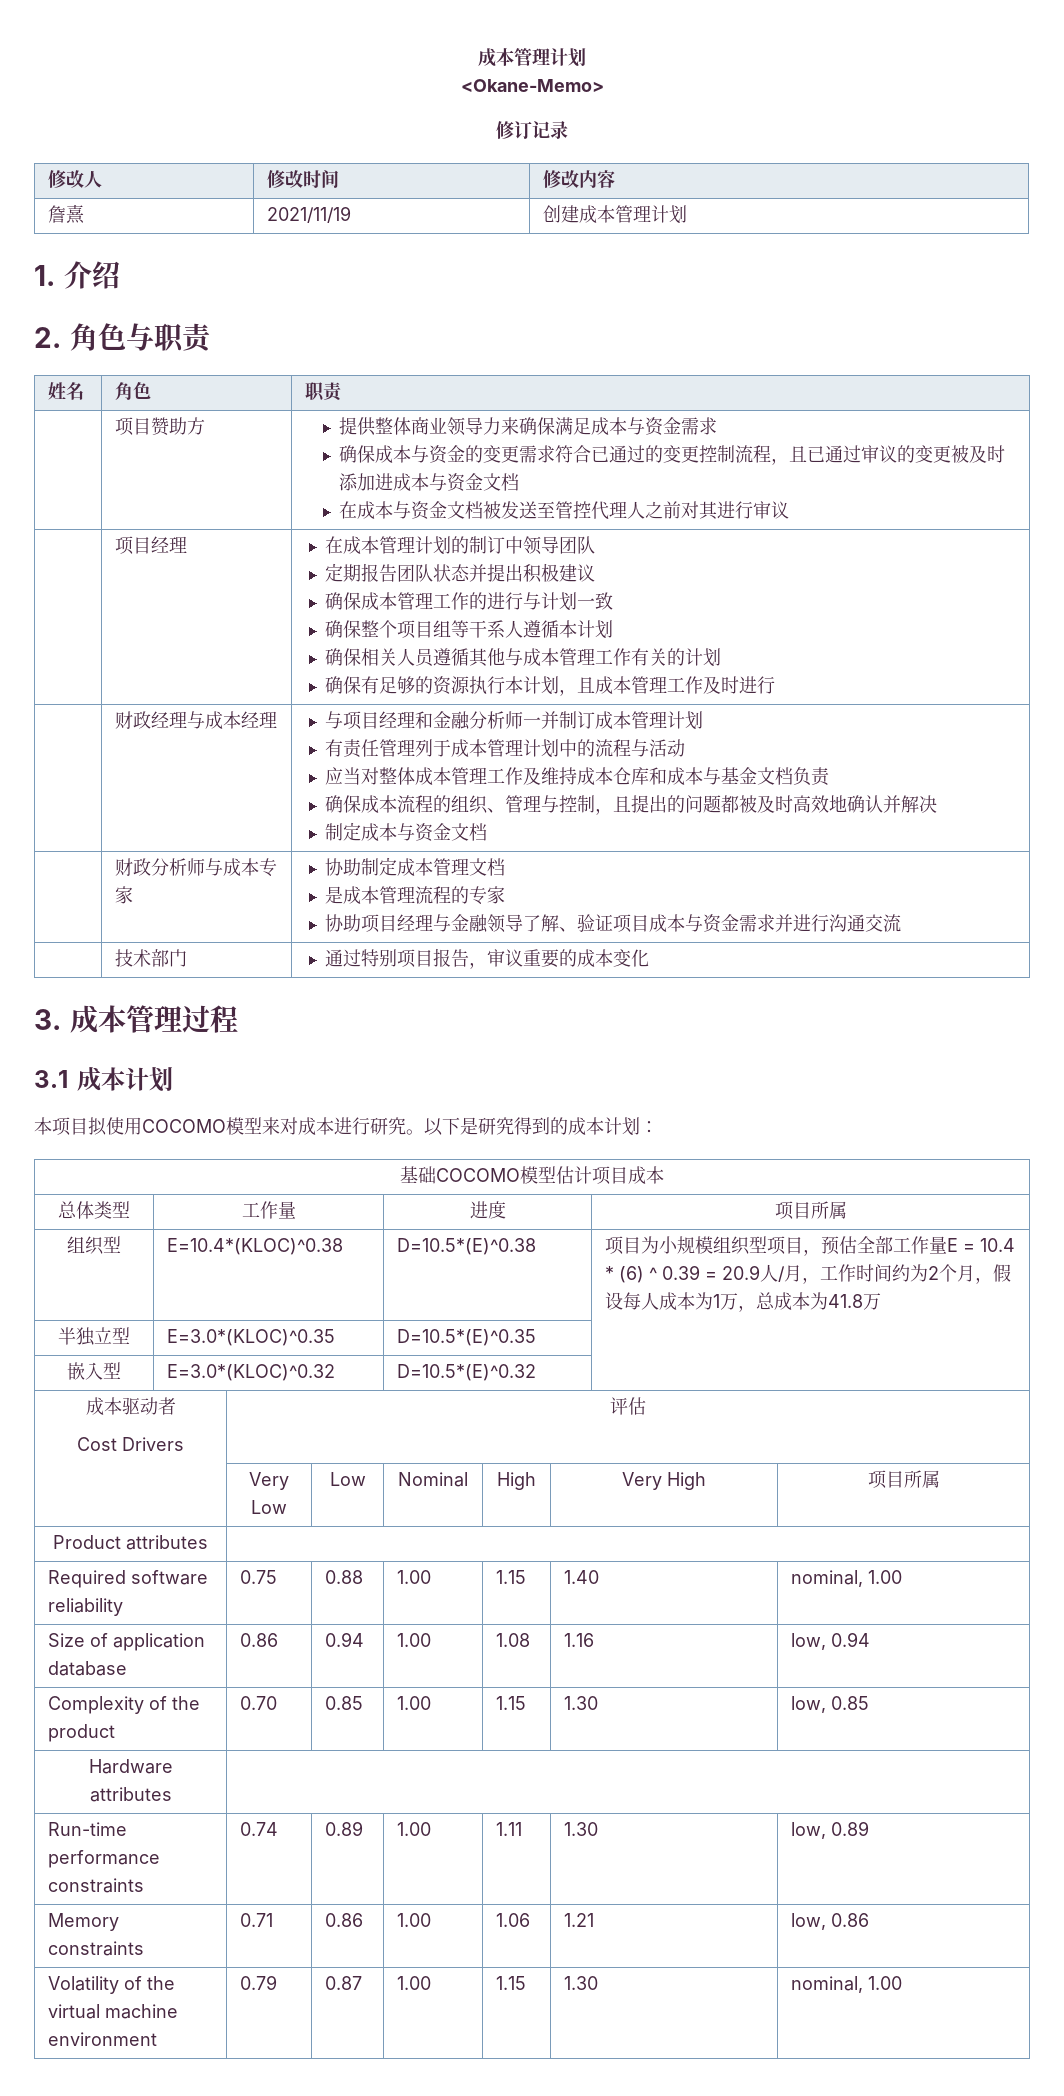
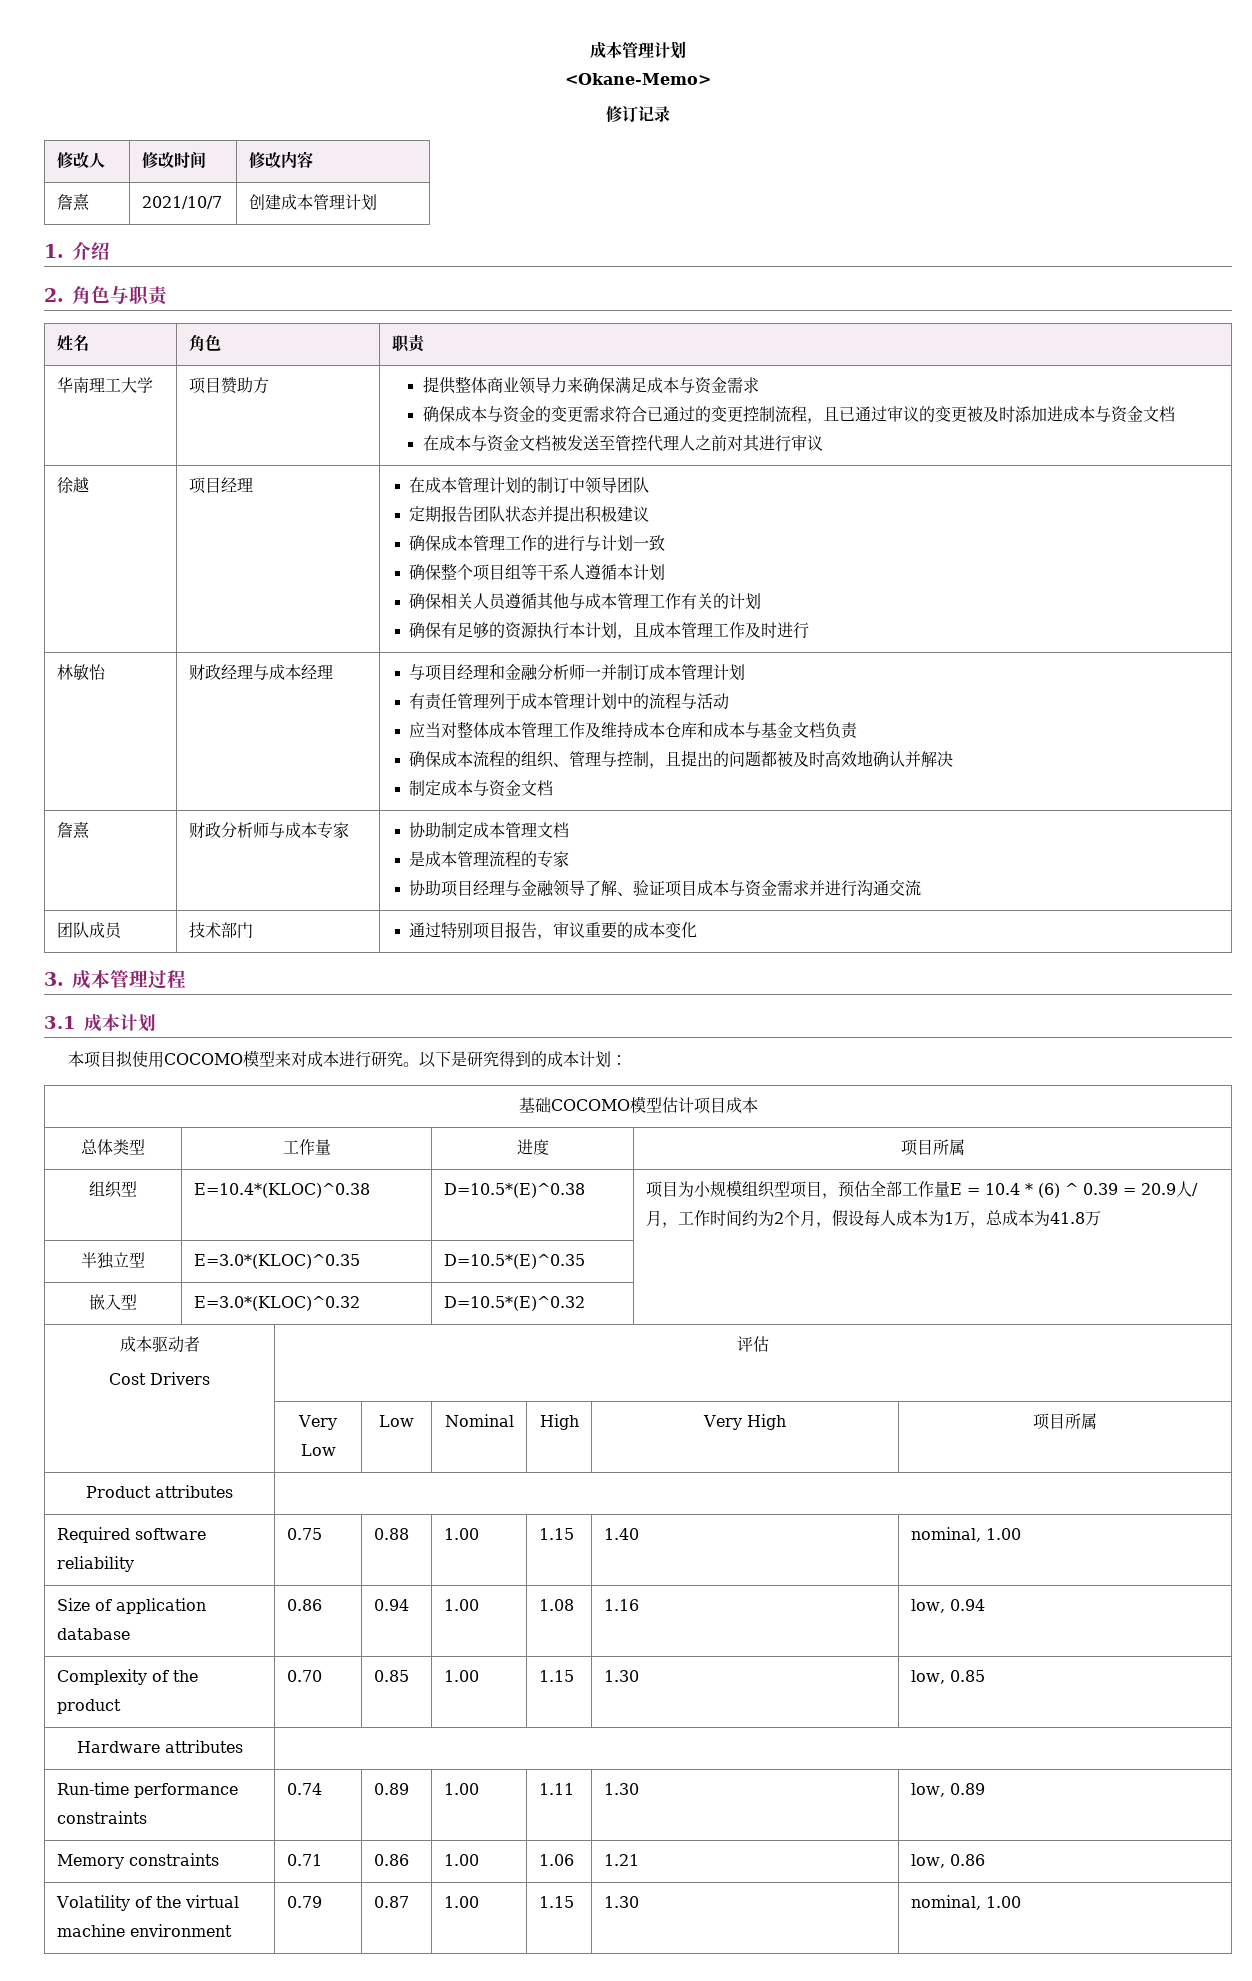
[266,206,351,223] 2021/11/19 -> [141,196,222,209] 2021/10/7
(344, 392) none -> [56,377,153,393] 华南理工大学
(790, 510) none -> [56,477,89,494] 徐越
(775, 685) none -> [56,664,106,680] 林敏怡
(487, 832) none -> [56,821,89,839] 詹熹
(901, 923) none -> [56,922,122,939] 团队成员

